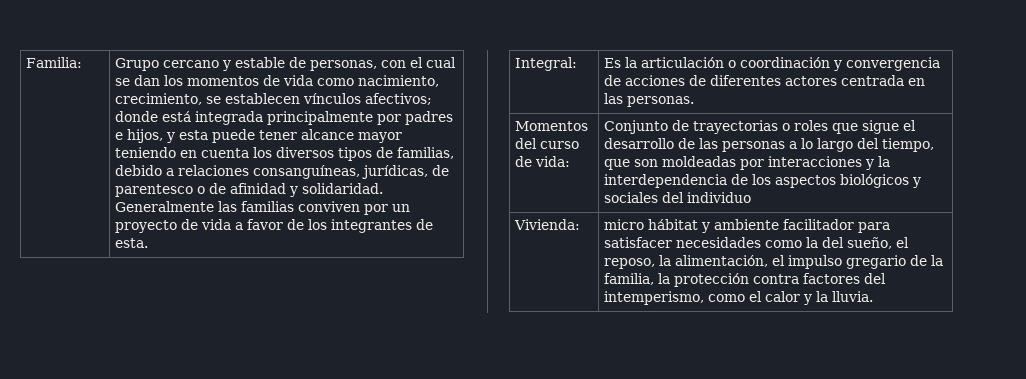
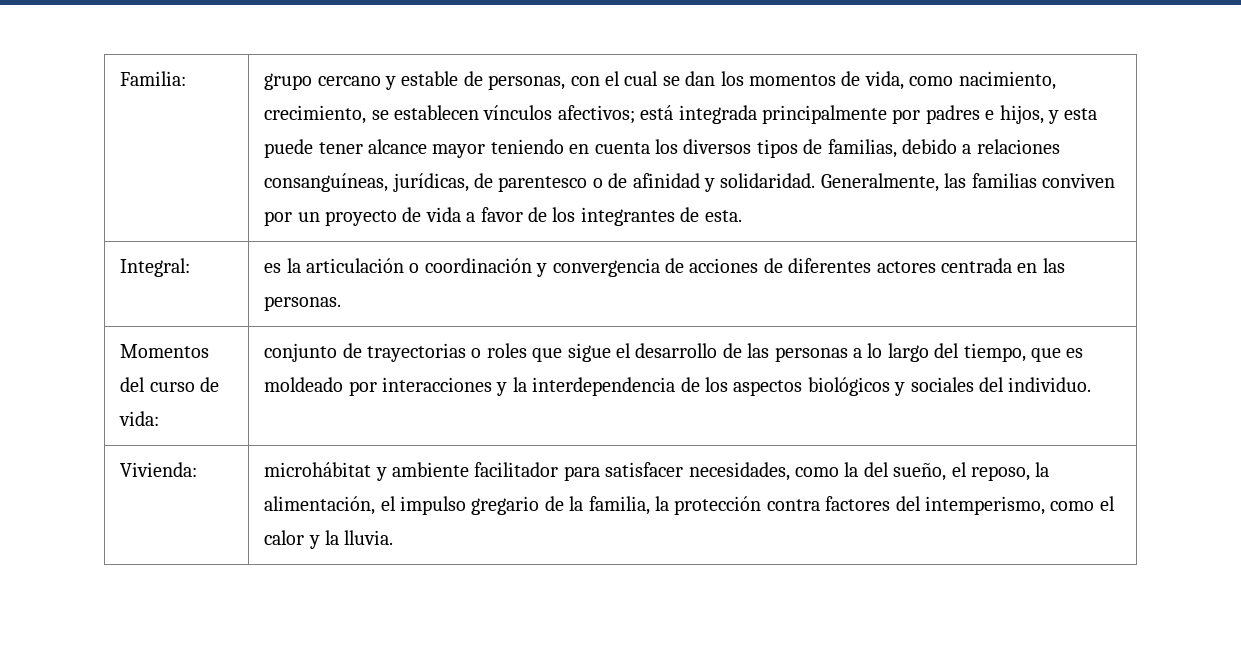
[115,58,160,71] Grupo -> [264,73,313,90] grupo
[283,75,314,86] vida -> [864,71,904,90] vida,
[115,111,159,122] donde -> (635, 114) none
[115,201,215,212] Generalmente -> [820,173,939,192] Generalmente,
[604,58,622,68] Es -> [264,263,282,273] es
[604,120,669,134] Conjunto -> [264,343,338,362] conjunto
[634,156,737,167] son moldeadas -> [1066,348,1084,358] [264,377,344,392] es moldeado
[687,192,752,203] individuo -> [1008,377,1092,392] individuo.
[604,219,699,230] micro hábitat -> [264,462,372,477] microhábitat
[676,237,762,248] necesidades -> [688,462,790,481] necesidades,

